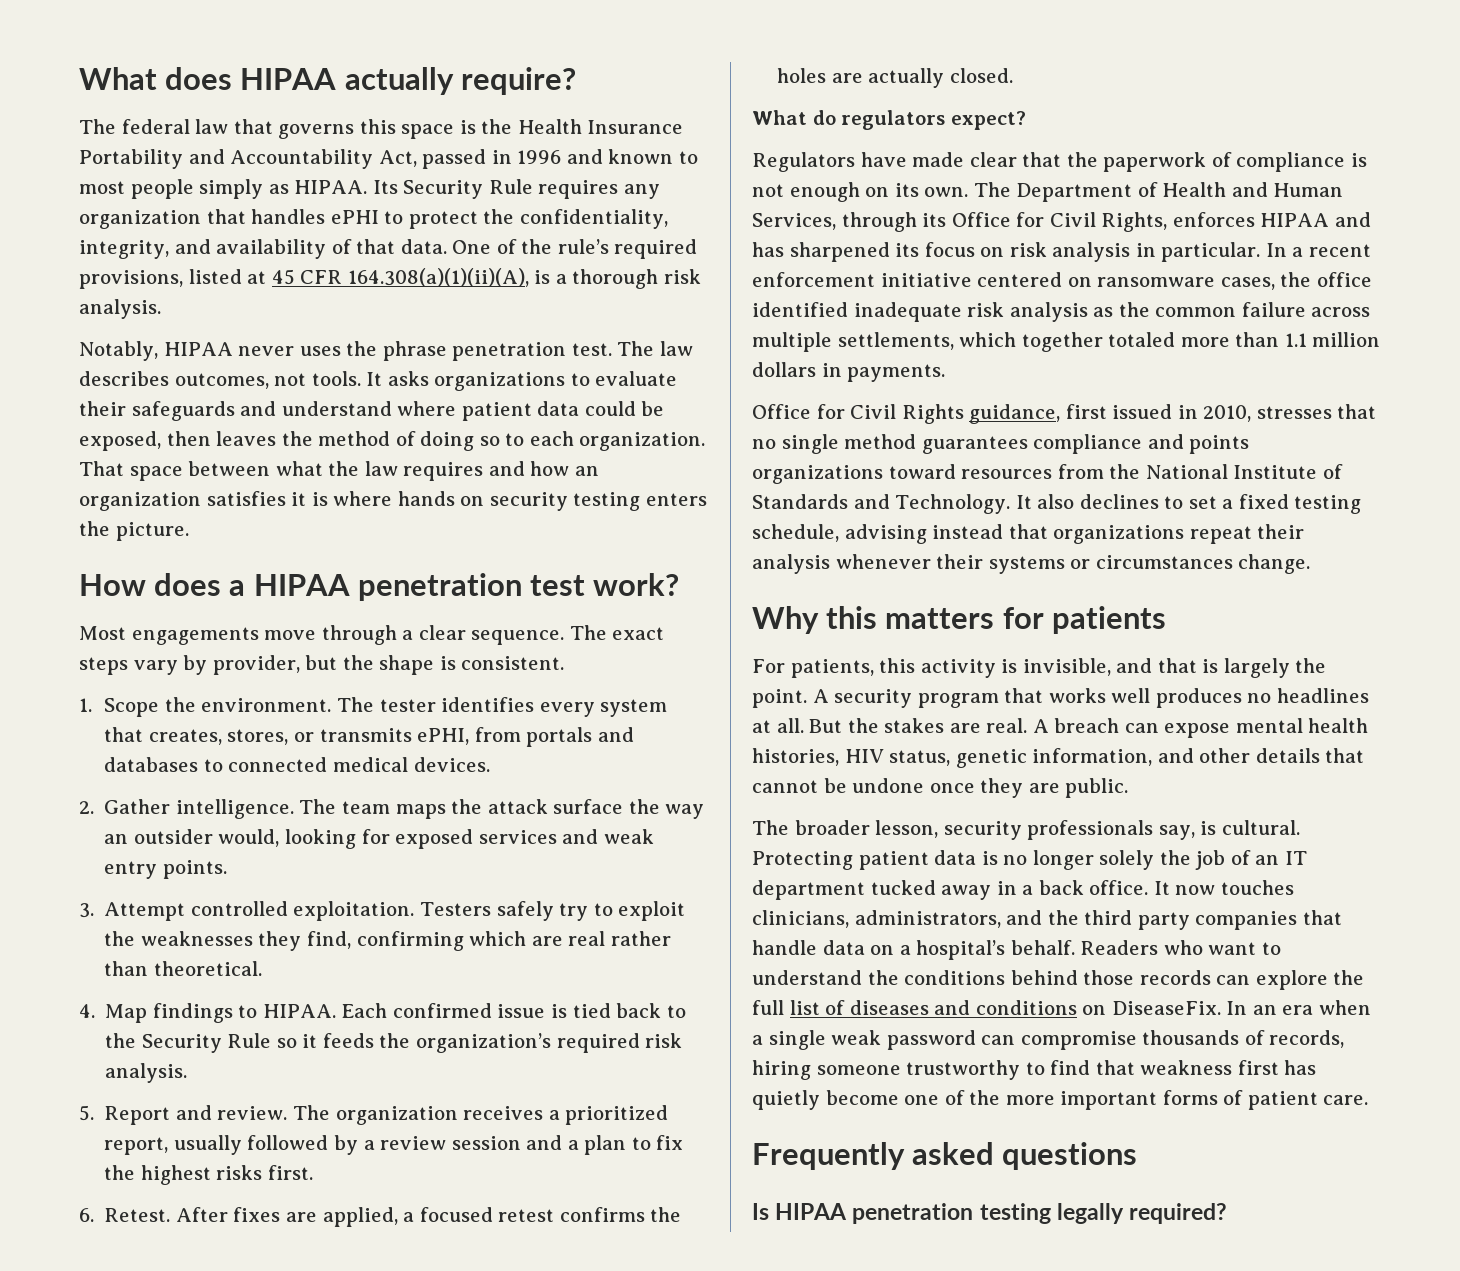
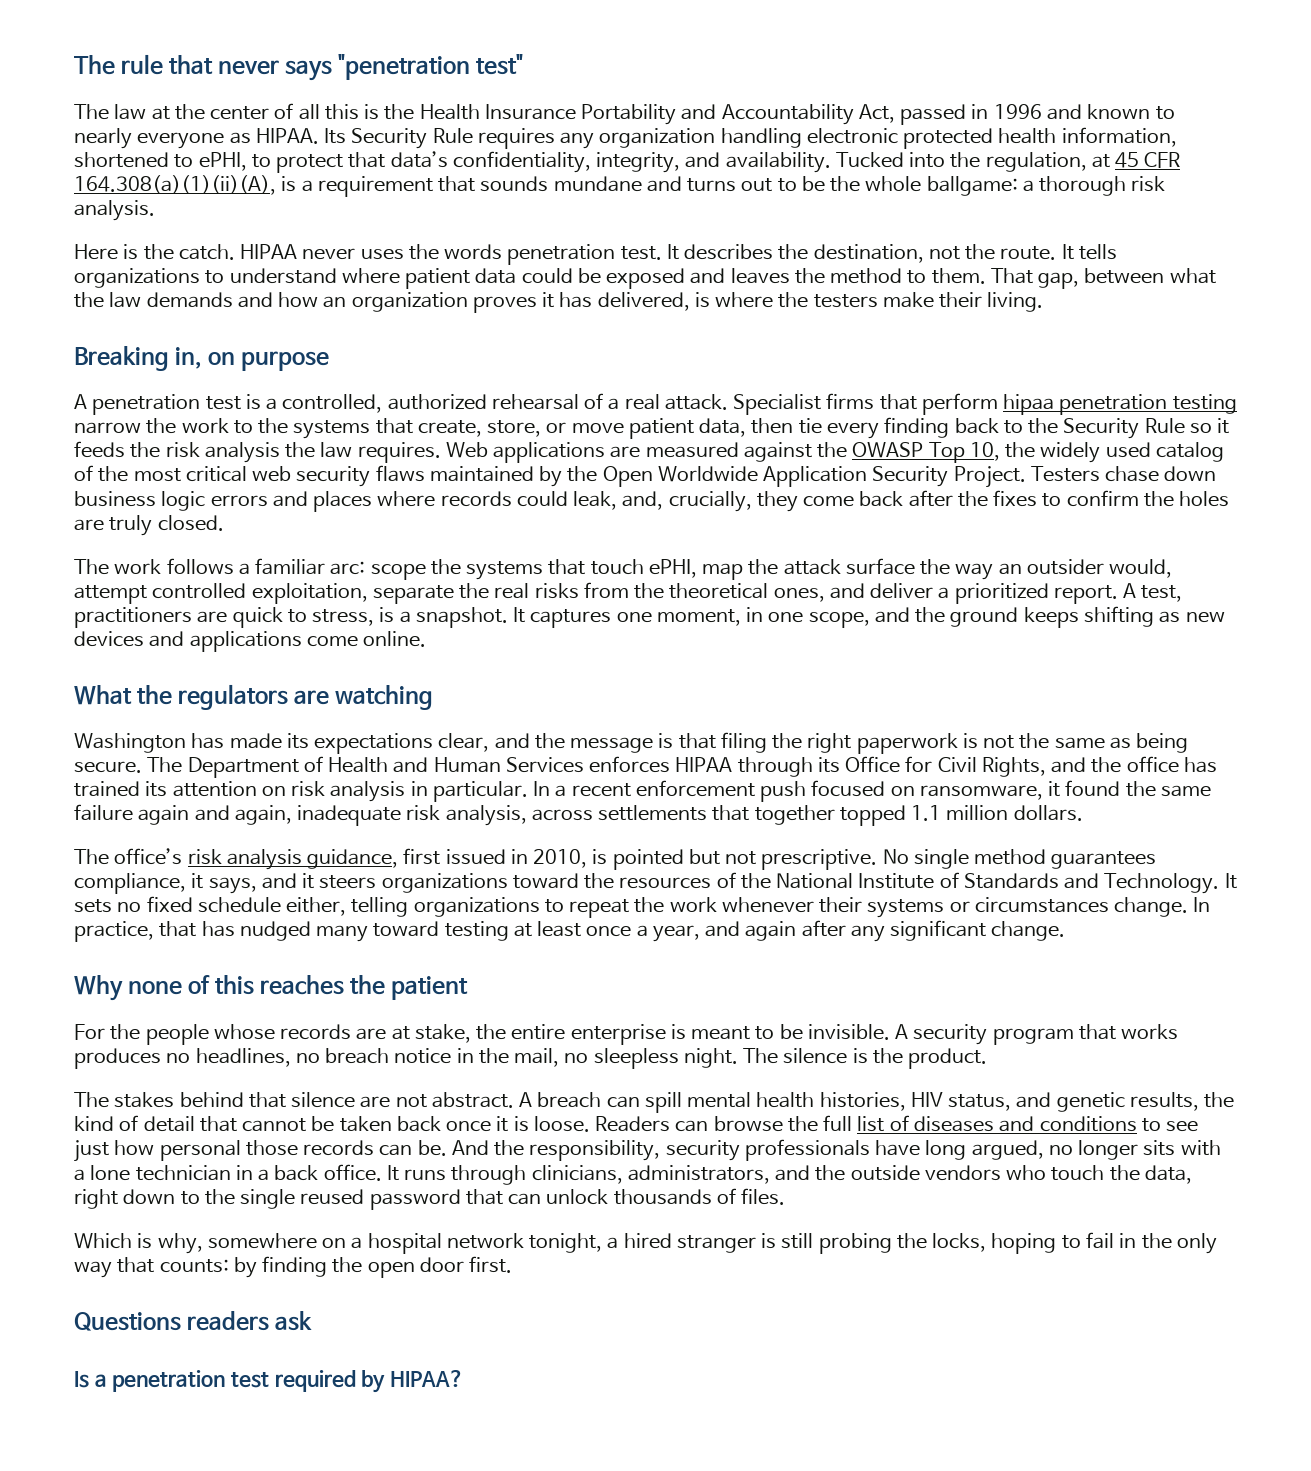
[79,67,576,95] [79,119,455,139] What does HIPAA actually require? // The federal law that governs this space -> [74,54,524,81] [74,103,359,120] The rule that never says "penetration test" // The law at the center of all this
[79,179,264,199] most people simply -> [74,128,225,149] nearly everyone
[206,209,668,229] [79,239,698,259] [79,269,242,289] that handles ePHI to protect the confidentiality, integrity, and availability of that data. One of the rule’s required provisions, listed -> [720,127,1177,149] [74,151,1087,173] handling electronic protected health information, shortened to ePHI, to protect that data’s confidentiality, integrity, and availability. Tucked into the regulation,
(567, 279) none -> [317,176,1034,197] requirement that sounds mundane and turns out to be the whole ballgame: a
[79,341,158,361] Notably, -> [74,244,235,260] Here is the catch.
[382,341,447,361] phrase -> [444,244,503,260] words
[617,341,693,356] [79,371,678,391] [79,401,277,421] The law describes outcomes, not tools. It asks organizations to evaluate their safeguards and -> [666,244,1118,263] [74,268,225,288] It describes the destination, not the route. It tells organizations to
[79,431,211,451] exposed, then -> [606,268,726,289] exposed and
[395,431,706,451] [79,461,183,481] of doing so to each organization. That space -> [907,268,1080,289] to them. That gap,
[403,462,484,481] requires -> [146,292,233,308] demands
[206,491,707,511] [79,521,189,541] [79,573,680,601] [79,625,665,645] [79,655,565,675] [79,697,668,717] [104,727,634,747] [104,757,490,772] [79,799,705,819] [104,829,654,849] [104,860,227,879] [79,901,686,921] [104,931,671,951] [104,961,262,976] [79,1003,611,1023] satisfies it is where hands on security testing enters the picture. // How does a HIPAA penetration test work? // Most engagements move through a clear sequence. The exact steps vary by provider, but the shape is consistent. // 1. Scope the environment. The tester identifies every system that creates, stores, or transmits ePHI, from portals and databases to connected medical devices. // 2. Gather intelligence. The team maps the attack surface the way an outsider would, looking for exposed services and weak entry points. // 3. Attempt controlled exploitation. Testers safely try to exploit the weaknesses they find, confirming which are real rather than theoretical. // 4. Map findings to HIPAA. Each confirmed issue is tied -> [472,292,1044,313] [74,346,330,371] [74,393,1237,415] [74,417,950,439] proves it has delivered, is where the testers make their living. // Breaking in, on purpose // A penetration test is a controlled, authorized rehearsal of a real attack. Specialist firms that perform hipaa penetration testing narrow the work to the systems that create, store, or move patient data, then tie every finding
[415,1033,683,1053] [105,1063,188,1083] [79,1105,669,1125] [104,1135,684,1155] [104,1165,314,1185] [79,1207,645,1227] organization’s required risk analysis. // 5. Report and review. The organization receives a prioritized report, usually followed by a review session and a plan to fix the highest risks first. // 6. Retest. After fixes are applied, a focused retest confirms -> [165,442,1224,463] [74,465,1217,488] [74,490,1139,512] risk analysis the law requires. Web applications are measured against the OWASP Top 10, the widely used catalog of the most critical web security flaws maintained by the Open Worldwide Application Security Project. Testers chase down business logic errors and places where records could leak, and, crucially, they come back after the fixes to confirm
[868,68,945,88] actually -> [109,515,153,536] truly
[752,110,1026,130] [752,152,1367,172] [752,182,969,202] What do regulators expect? // Regulators have made clear that the paperwork of compliance is not enough on its own. -> [74,558,1173,580] [74,582,1183,604] [74,606,1225,628] [74,631,427,652] [74,684,434,710] [74,732,1189,754] [74,761,142,773] The work follows a familiar arc: scope the systems that touch ePHI, map the attack surface the way an outsider would, attempt controlled exploitation, separate the real risks from the theoretical ones, and deliver a prioritized report. A test, practitioners are quick to stress, is a snapshot. It captures one moment, in one scope, and the ground keeps shifting as new devices and applications come online. // What the regulators are watching // Washington has made its expectations clear, and the message is that filing the right paperwork is not the same as being secure.
[752,213,836,230] Services, -> [505,756,733,773] Services enforces HIPAA
[1172,212,1371,227] [752,242,975,262] enforces HIPAA and has sharpened its focus -> [1051,756,1217,773] [74,781,257,797] and the office has trained its attention
[880,272,1372,290] [752,302,1371,322] [752,332,1381,352] [752,362,946,382] [752,404,964,424] initiative centered on ransomware cases, the office identified inadequate risk analysis as the common failure across multiple settlements, which together totaled more than 1.1 million dollars in payments. // Office for Civil Rights -> [760,780,1212,802] [74,804,1083,826] [74,848,302,870] push focused on ransomware, it found the same failure again and again, inadequate risk analysis, across settlements that together topped 1.1 million dollars. // The office’s risk analysis
[1256,404,1377,419] [752,434,1250,454] [752,464,1104,484] stresses that no single method guarantees compliance and points organizations toward resources from -> [592,849,1157,870] [74,872,736,894] is pointed but not prescriptive. No single method guarantees compliance, it says, and it steers organizations toward the resources of
[1037,494,1362,514] [752,524,1305,544] [752,554,830,574] also declines to set a fixed testing schedule, advising instead that organizations repeat their analysis -> [74,896,717,918] sets no fixed schedule either, telling organizations to repeat the work
[752,606,1166,634] [752,658,1327,678] [752,689,807,708] // Why this matters for patients // For patients, this activity is invisible, and that is largely the point. -> [1193,897,1211,912] [74,920,1066,942] [74,975,469,1001] [74,1024,890,1045] In practice, that has nudged many toward testing at least once a year, and again after any significant change. // Why none of this reaches the patient // For the people whose records are at stake, the entire enterprise is meant to be invisible.
[1111,688,1151,703] well -> (1179, 1032) none
[1276,688,1369,703] [752,718,1028,733] headlines at all. But the stakes are real. -> [195,1048,988,1069] [74,1092,514,1108] headlines, no breach notice in the mail, no sleepless night. The silence is the product. // The stakes behind that silence are not abstract.
[1164,723,1231,738] expose -> [644,1092,682,1113] spill
[955,748,1365,768] [752,778,1129,798] [752,820,1300,840] [752,850,1307,870] [752,880,1294,900] [752,910,1342,930] [752,940,1281,960] [752,970,1328,990] genetic information, and other details that cannot be undone once they are public. // The broader lesson, security professionals say, is cultural. Protecting patient data is no longer solely the job of an IT department tucked away in a back office. It now touches clinicians, administrators, and the third party companies that handle data on a hospital’s behalf. Readers who want to understand the conditions behind those records can explore -> [1016,1092,1235,1112] [74,1115,783,1132] and genetic results, the kind of detail that cannot be taken back once it is loose. Readers can browse
[1082,1000,1371,1015] [752,1030,1345,1050] [752,1060,1317,1080] [752,1090,1369,1110] [752,1142,1138,1170] [752,1203,1228,1224] on DiseaseFix. In an era when a single weak password can compromise thousands of records, hiring someone trustworthy to find that weakness first has quietly become one of the more important forms of patient care. // Frequently asked questions // Is HIPAA penetration testing legally required? -> [1141,1118,1199,1132] [74,1139,1221,1162] [74,1164,1192,1185] [74,1188,786,1210] [74,1232,1217,1254] [74,1256,513,1278] [74,1311,313,1331] [74,1370,464,1393] to see just how personal those records can be. And the responsibility, security professionals have long argued, no longer sits with a lone technician in a back office. It runs through clinicians, administrators, and the outside vendors who touch the data, right down to the single reused password that can unlock thousands of files. // Which is why, somewhere on a hospital network tonight, a hired stranger is still probing the locks, hoping to fail in the only way that counts: by finding the open door first. // Questions readers ask // Is a penetration test required by HIPAA?

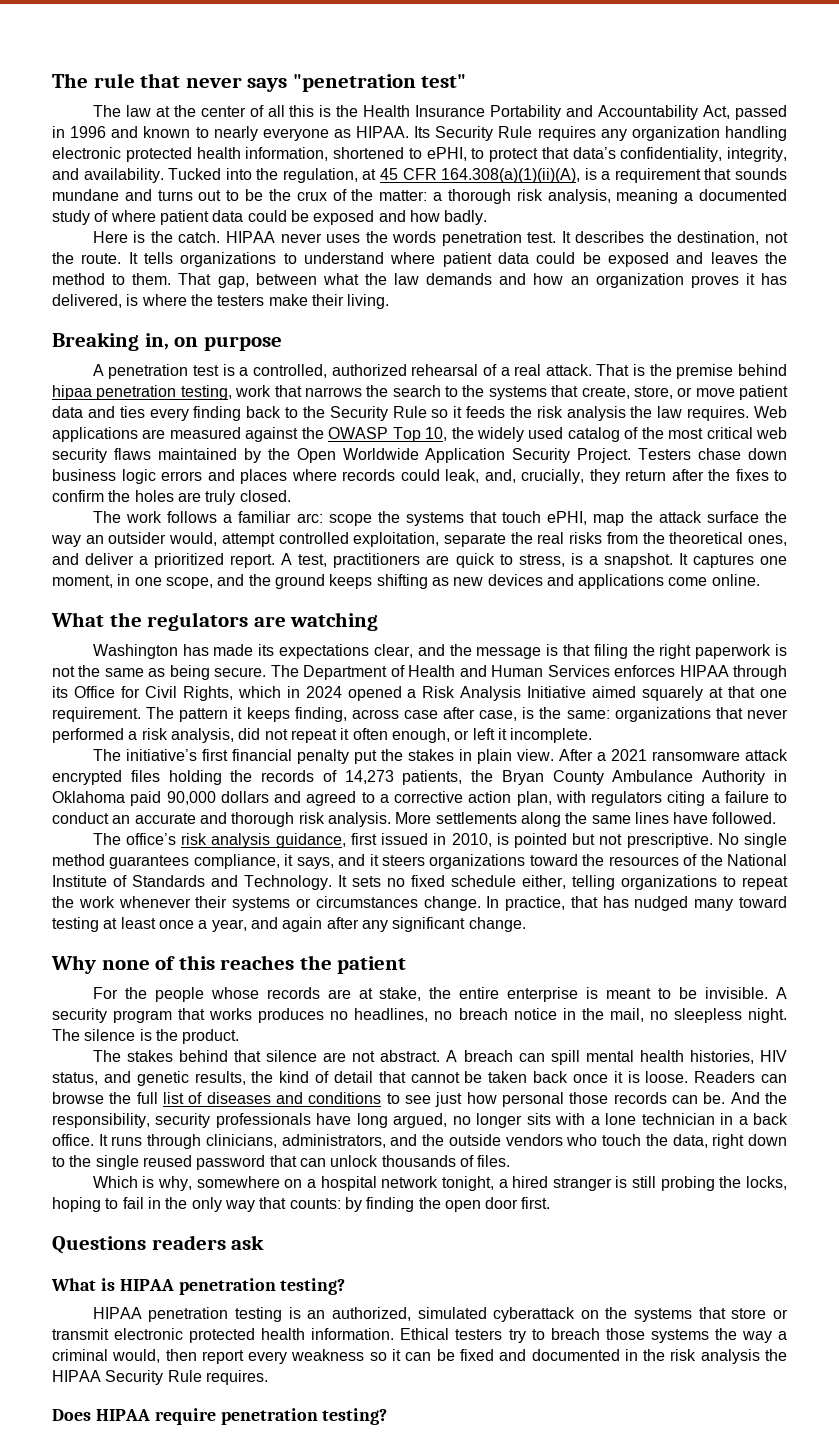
[865,176,1166,196] [74,200,155,221] whole ballgame: a thorough risk analysis. -> [296,189,788,204] [52,210,488,225] crux of the matter: a thorough risk analysis, meaning a documented study of where patient data could be exposed and how badly.
[733,393,1237,415] [74,418,229,434] Specialist firms that perform hipaa penetration testing narrow the work -> [596,364,787,379] [52,385,441,400] That is the premise behind hipaa penetration testing, work that narrows the search
[699,418,822,437] data, then tie -> [52,406,145,418] data and ties
[803,491,904,507] come back -> [625,470,666,481] return
[1051,756,1217,773] [74,780,1212,802] [74,804,1083,826] and the office has trained its attention on risk analysis in particular. In a recent enforcement push focused on ransomware, it found the same failure again and again, inadequate risk analysis, across settlements that together topped 1.1 million dollars. -> [237,686,788,701] [52,707,788,722] [52,728,593,743] [92,749,788,764] [52,770,787,785] [52,791,787,806] [52,812,777,827] which in 2024 opened a Risk Analysis Initiative aimed squarely at that one requirement. The pattern it keeps finding, across case after case, is the same: organizations that never performed a risk analysis, did not repeat it often enough, or left it incomplete. // The initiative’s first financial penalty put the stakes in plain view. After a 2021 ransomware attack encrypted files holding the records of 14,273 patients, the Bryan County Ambulance Authority in Oklahoma paid 90,000 dollars and agreed to a corrective action plan, with regulators citing a failure to conduct an accurate and thorough risk analysis. More settlements along the same lines have followed.
[74,1370,464,1393] Is a penetration test required by HIPAA? -> [51,1278,346,1295] [92,1307,788,1322] [52,1328,787,1343] [52,1349,787,1364] [52,1370,268,1385] [52,1408,388,1425] What is HIPAA penetration testing? // HIPAA penetration testing is an authorized, simulated cyberattack on the systems that store or transmit electronic protected health information. Ethical testers try to breach those systems the way a criminal would, then report every weakness so it can be fixed and documented in the risk analysis the HIPAA Security Rule requires. // Does HIPAA require penetration testing?

